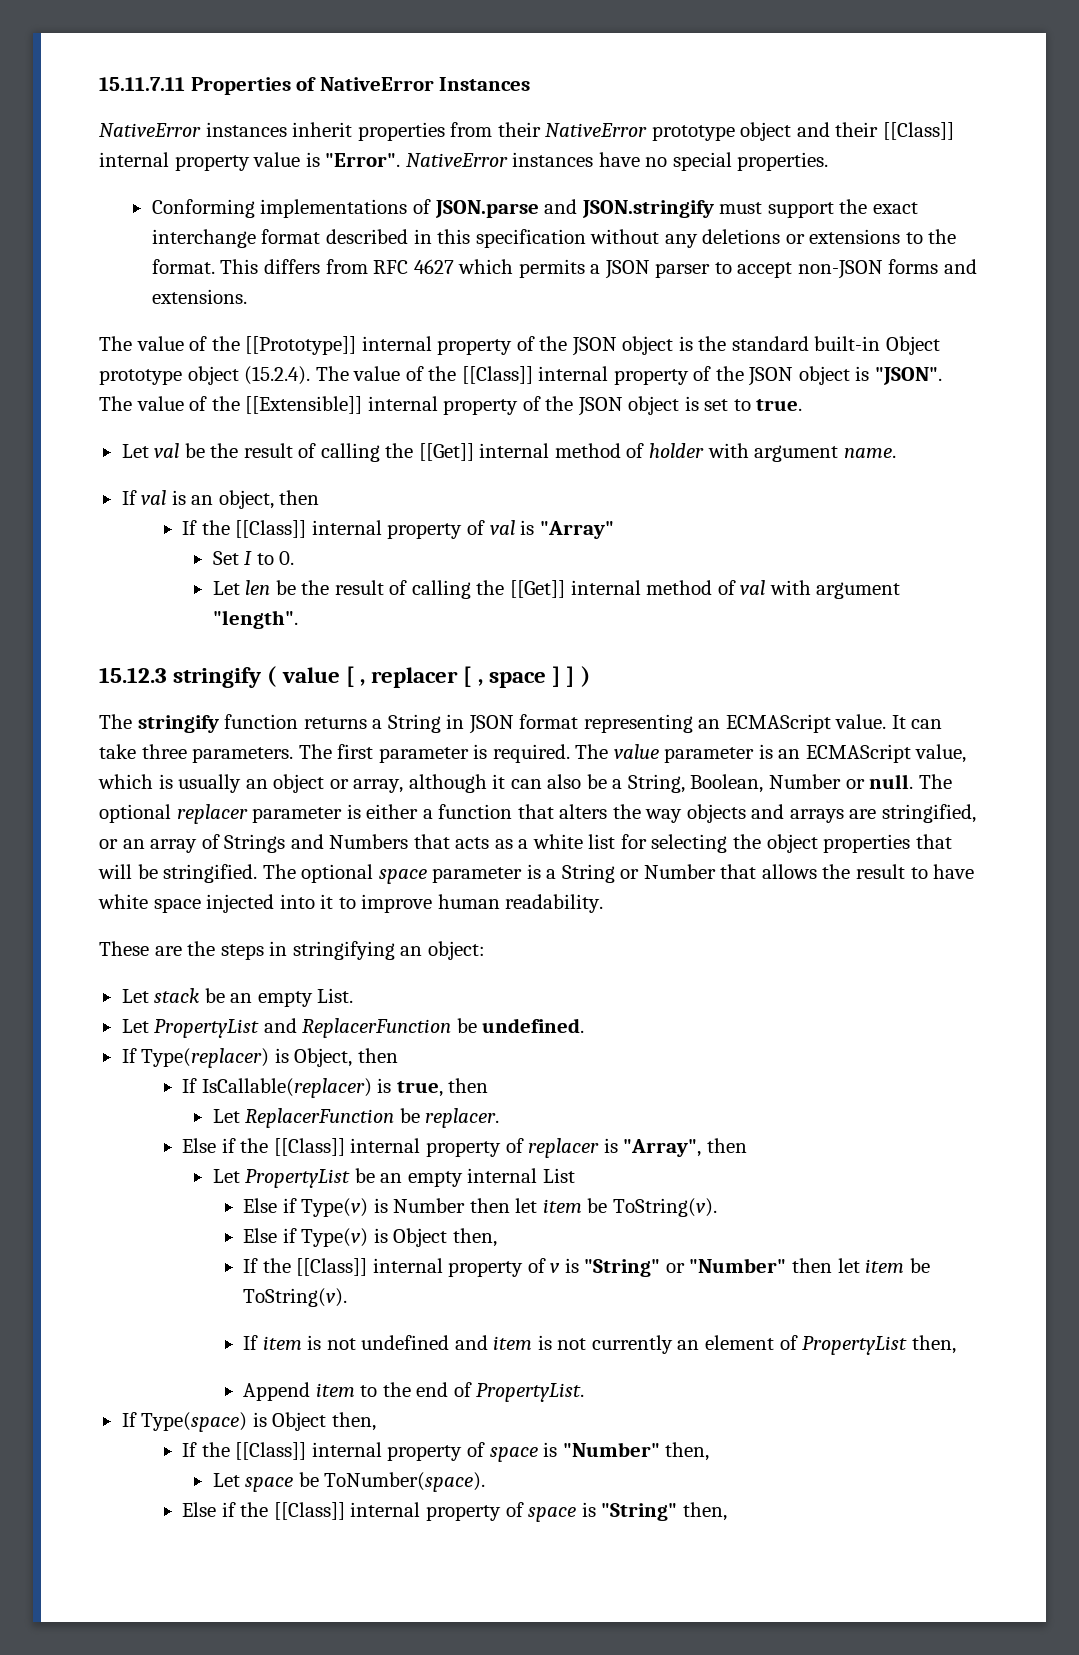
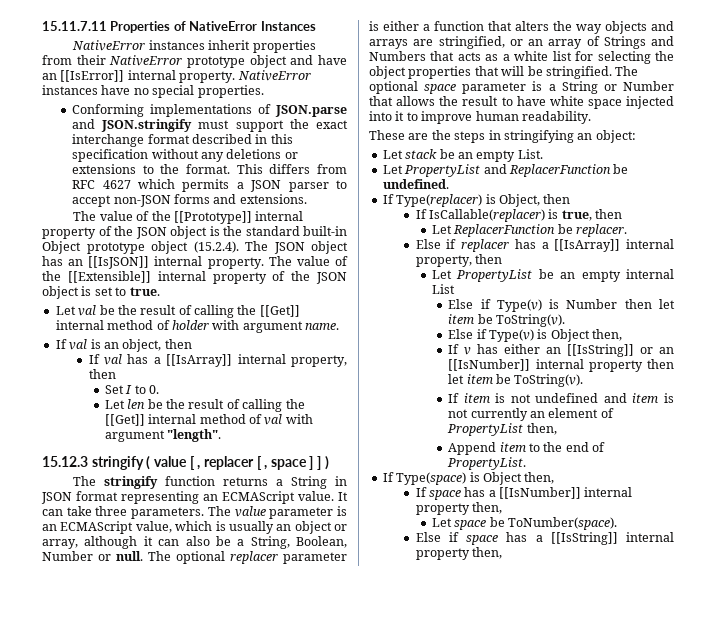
[835,122,954,140] [99,152,401,171] their [[Class]] internal property value is "Error". -> [317,55,347,65] [42,70,236,83] have an [[IsError]] internal property.
[353,366,943,386] value of the [[Class]] internal property of the JSON object is "JSON". -> [273,241,348,254] [42,256,264,269] JSON object has an [[IsJSON]] internal property.
[201,520,614,539] the [[Class]] internal property of val is "Array" -> [103,354,347,367] [88,369,116,379] val has a [[IsArray]] internal property, then
[337,744,609,763] first parameter is required. The -> (231, 511) none
[240,1138,702,1158] the [[Class]] internal property of replacer is "Array", -> [461,239,674,252] [415,255,472,267] replacer has a [[IsArray]] internal property,
[262,1258,787,1277] the [[Class]] internal property of v is "String" or "Number" -> [464,344,674,357] [448,359,643,372] v has either an [[IsString]] or an [[IsNumber]] internal property
[201,1442,660,1462] the [[Class]] internal property of space is "Number" -> [428,487,633,500] [415,503,470,515] space has a [[IsNumber]] internal property
[240,1502,678,1522] the [[Class]] internal property of space is "String" -> [466,532,674,545] [415,548,470,560] space has a [[IsString]] internal property

